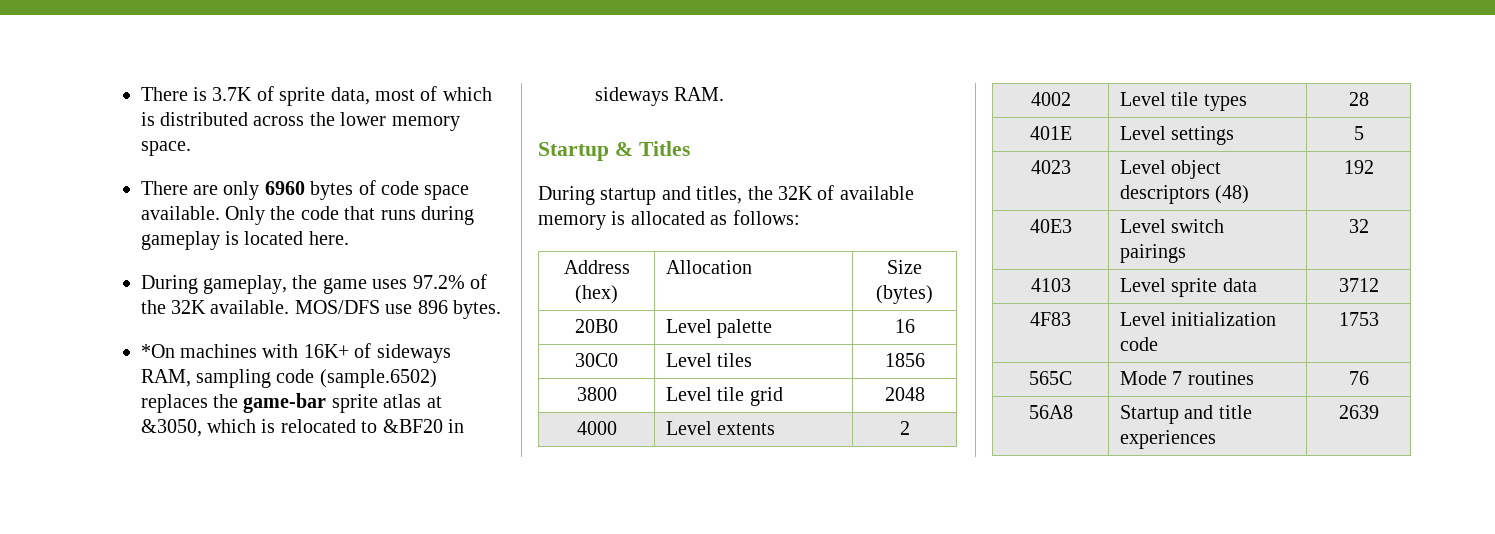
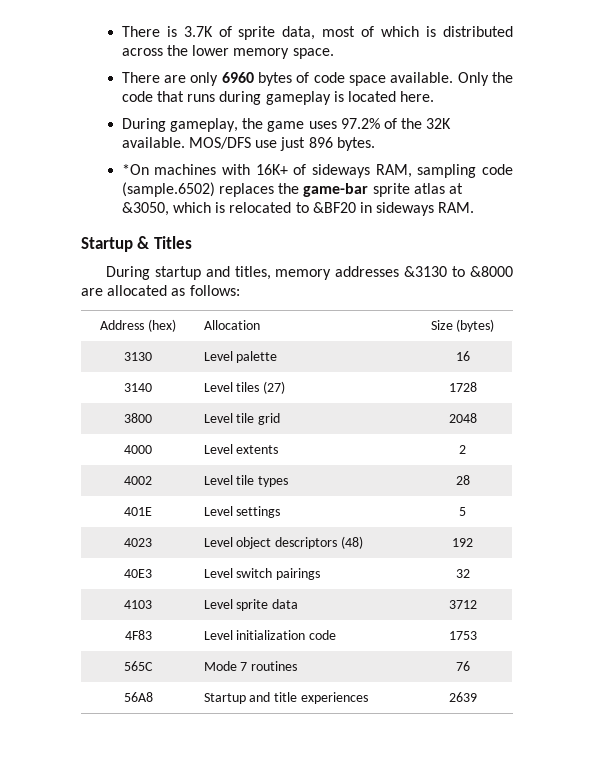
(413, 309) none -> [280,137,306,151] just
[747,185,914,200] [538,211,626,230] the 32K of available memory is -> [275,266,513,280] [81,288,103,296] memory addresses &3130 to &8000 are
[575,319,618,333] 20B0 -> [124,352,152,361] 3130
[575,353,618,367] 30C0 -> [124,383,152,392] 3140
[884,353,925,367] | 1856 -> [263,381,286,394] [448,382,477,392] (27) | 1728

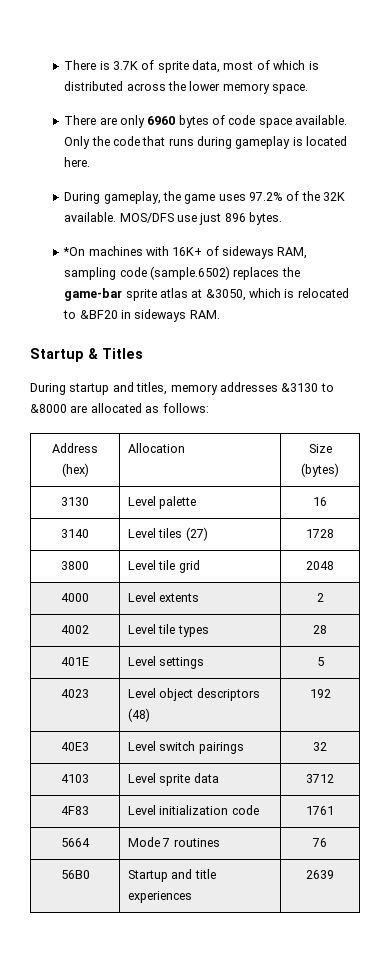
[448,631,477,640] [124,661,153,671] 1753 // 565C -> [306,806,334,815] [61,838,90,847] 1761 // 5664
[123,692,153,702] 56A8 -> [60,870,90,879] 56B0

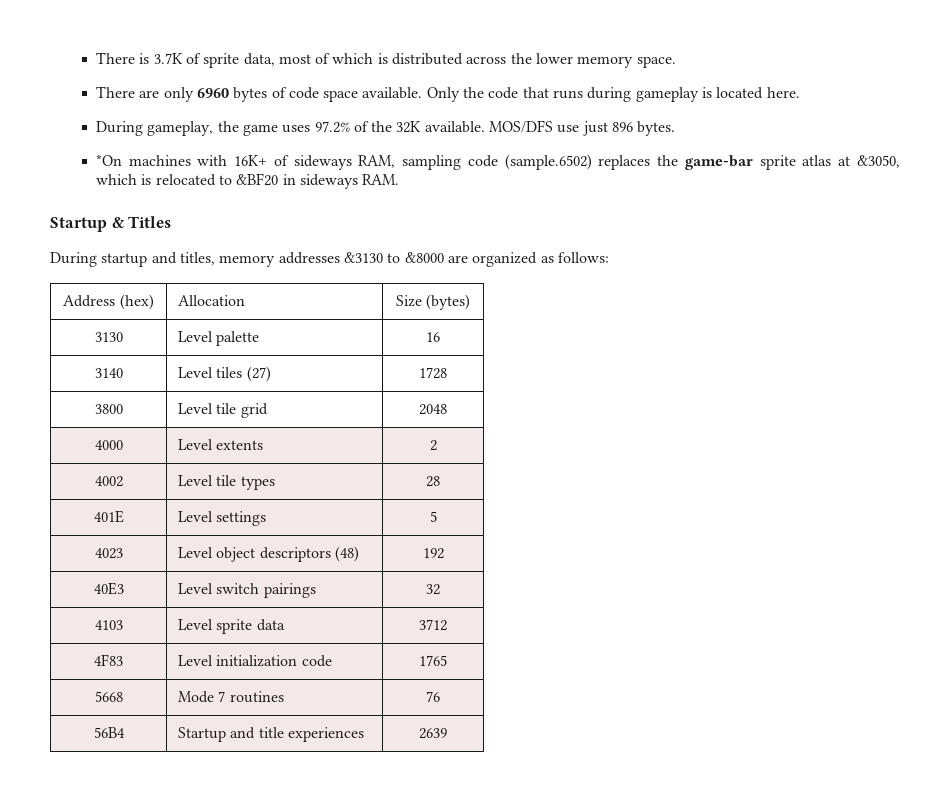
[90,403,142,413] allocated -> [472,252,538,267] organized
[306,806,334,815] [61,838,90,847] 1761 // 5664 -> [419,655,447,666] [94,691,123,702] 1765 // 5668
[60,870,90,879] 56B0 -> [93,727,125,738] 56B4

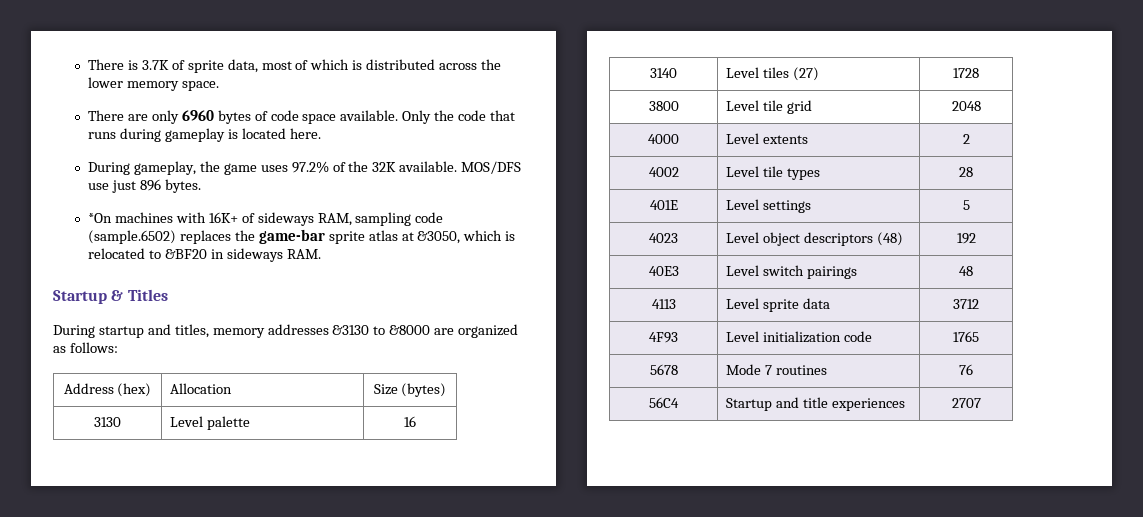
[426,584,440,595] [94,620,123,630] 32 // 4103 -> [959,266,973,276] [651,299,676,309] 48 // 4113
[94,654,123,666] 4F83 -> [649,332,678,343] 4F93
[94,691,123,702] 5668 -> [649,364,678,375] 5678
[93,727,125,738] 56B4 -> [649,397,679,408] 56C4
[419,728,447,739] 2639 -> [951,398,981,408] 2707

